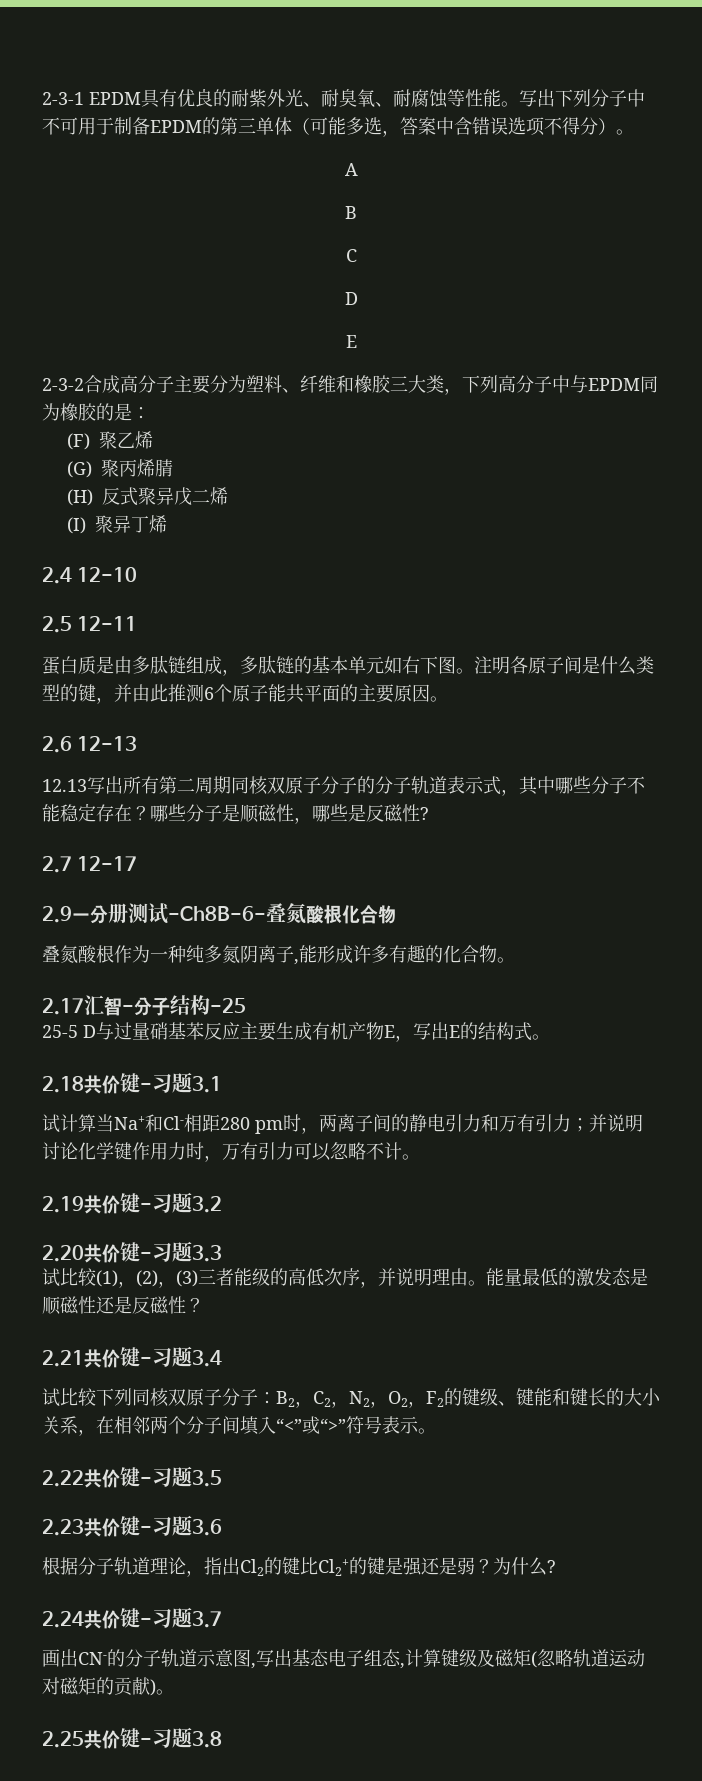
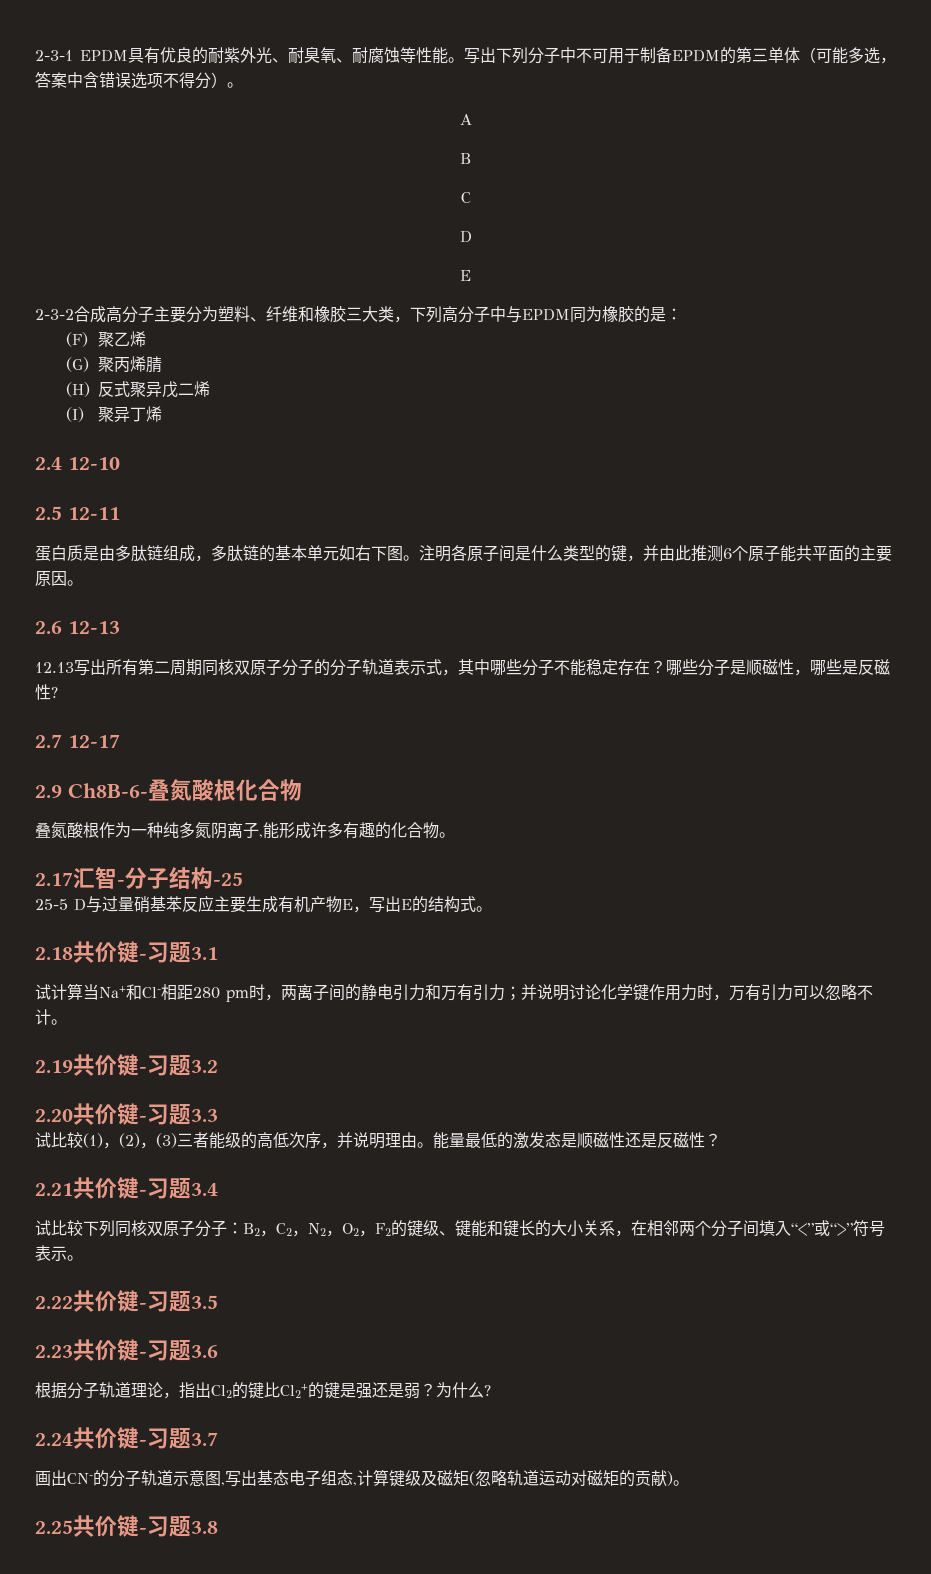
[72,903,266,924] 一分册测试-Ch8B-6- -> [67,783,148,798] Ch8B-6-

